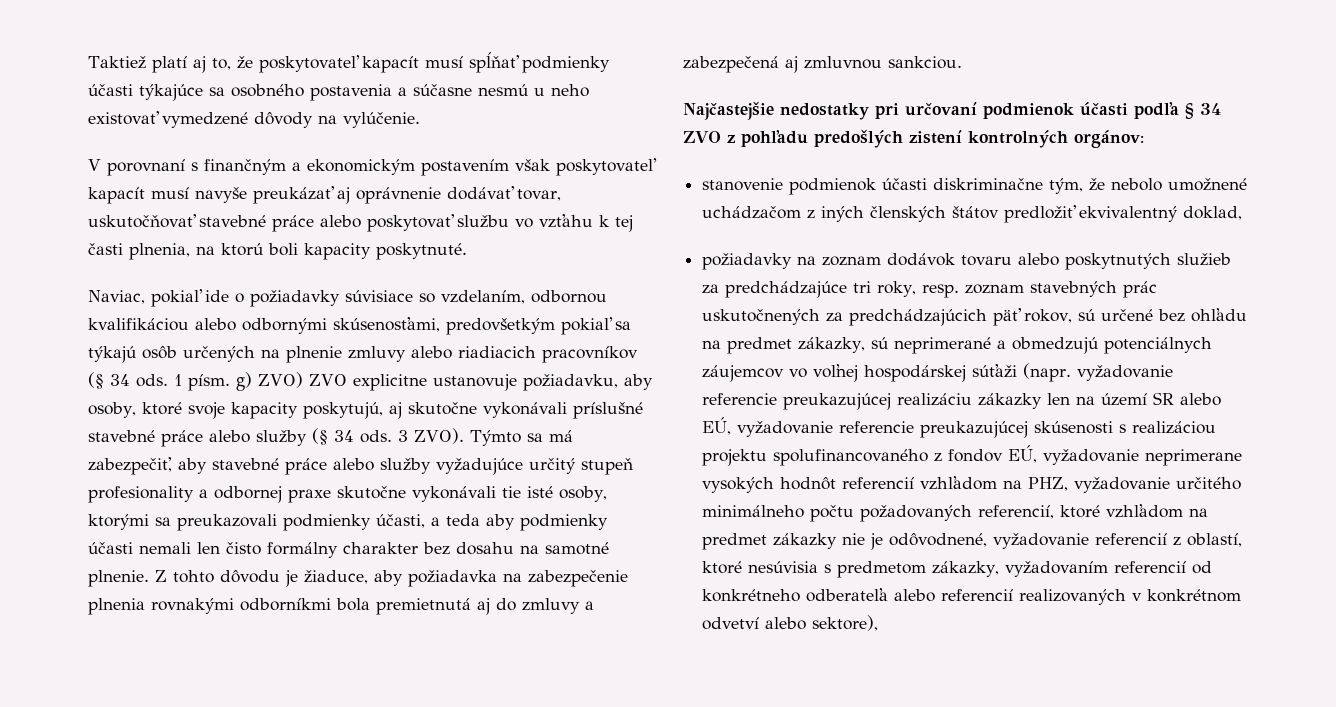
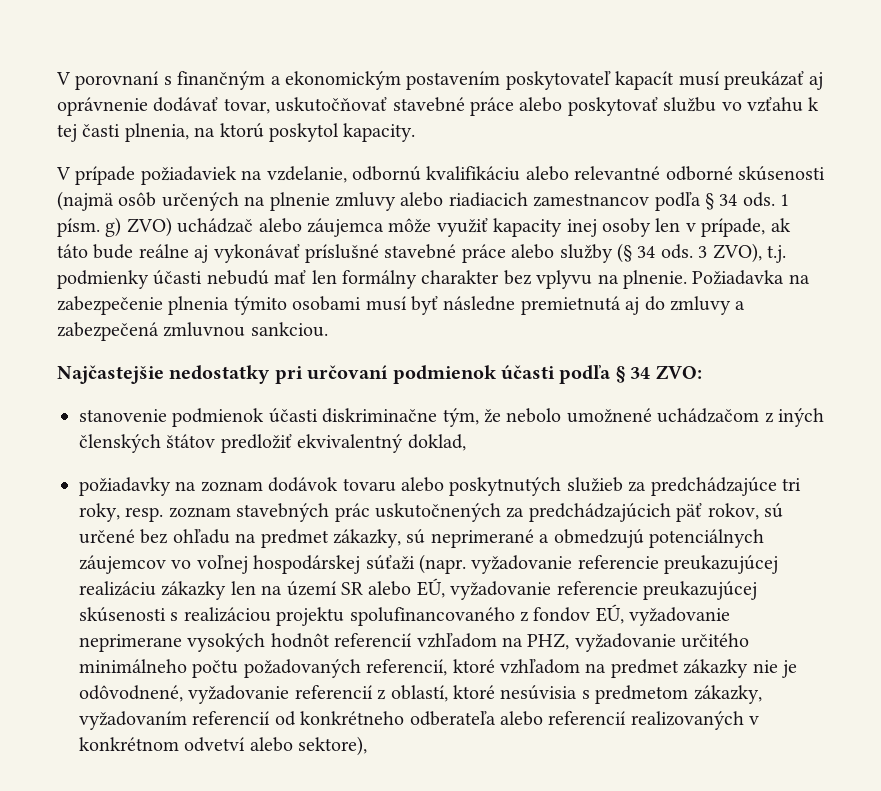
[88,52,610,73] [88,84,589,101] [88,111,420,128] Taktiež platí aj to, že poskytovateľ kapacít musí spĺňať podmienky účasti týkajúce sa osobného postavenia a súčasne nesmú u neho existovať vymedzené dôvody na vylúčenie. // -> (56, 78) none
[515,158,657,176] [88,187,247,204] však poskytovateľ kapacít musí navyše -> [505,71,720,90] poskytovateľ kapacít musí
[268,243,467,260] [88,289,607,307] [88,317,631,335] [88,346,137,363] boli kapacity poskytnuté. // Naviac, pokiaľ ide o požiadavky súvisiace so vzdelaním, odbornou kvalifikáciou alebo odbornými skúsenosťami, predovšetkým pokiaľ sa týkajú -> [269,123,416,142] [56,166,825,185] [57,191,114,211] poskytol kapacity. // V prípade požiadaviek na vzdelanie, odbornú kvalifikáciu alebo relevantné odborné skúsenosti (najmä
[542,346,638,363] [88,372,104,389] pracovníkov (§ -> [533,192,714,211] zamestnancov podľa §
[308,374,653,391] [88,402,567,419] ZVO explicitne ustanovuje požiadavku, aby osoby, ktoré svoje kapacity poskytujú, aj skutočne vykonávali -> [177,218,791,237] [57,244,300,263] uchádzač alebo záujemca môže využiť kapacity inej osoby len v prípade, ak táto bude reálne aj vykonávať
[414,428,573,446] [88,457,633,475] [88,486,607,503] [88,514,608,531] [88,542,609,558] [88,570,628,587] [88,598,370,615] ZVO). Týmto sa má zabezpečiť, aby stavebné práce alebo služby vyžadujúce určitý stupeň profesionality a odbornej praxe skutočne vykonávali tie isté osoby, ktorými sa preukazovali podmienky účasti, a teda aby podmienky účasti nemali len čisto formálny charakter bez dosahu na samotné plnenie. Z tohto dôvodu je žiaduce, aby požiadavka na zabezpečenie plnenia rovnakými odborníkmi bola -> [712,243,786,263] [57,270,810,289] [57,296,516,315] ZVO), t.j. podmienky účasti nebudú mať len formálny charakter bez vplyvu na plnenie. Požiadavka na zabezpečenie plnenia týmito osobami musí byť následne
[785,56,798,73] aj -> (159, 331) none
[683,129,1144,148] ZVO z pohľadu predošlých zistení kontrolných orgánov: -> [655,365,702,379] ZVO:

